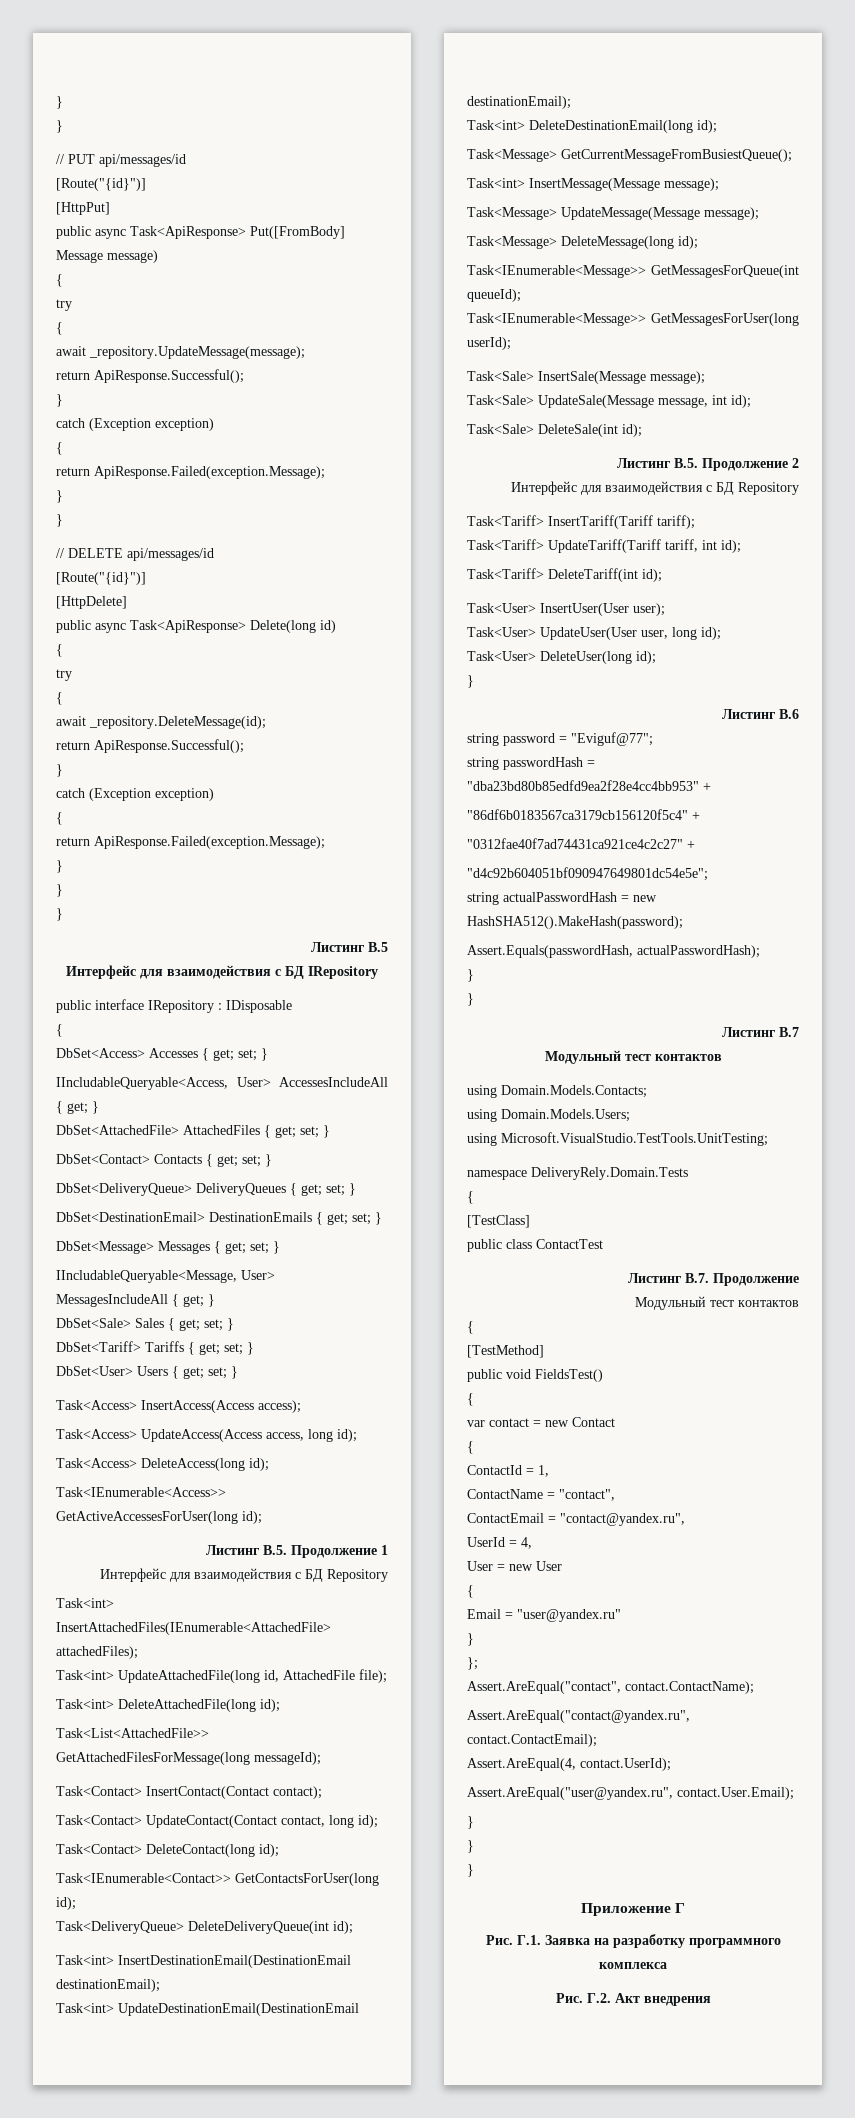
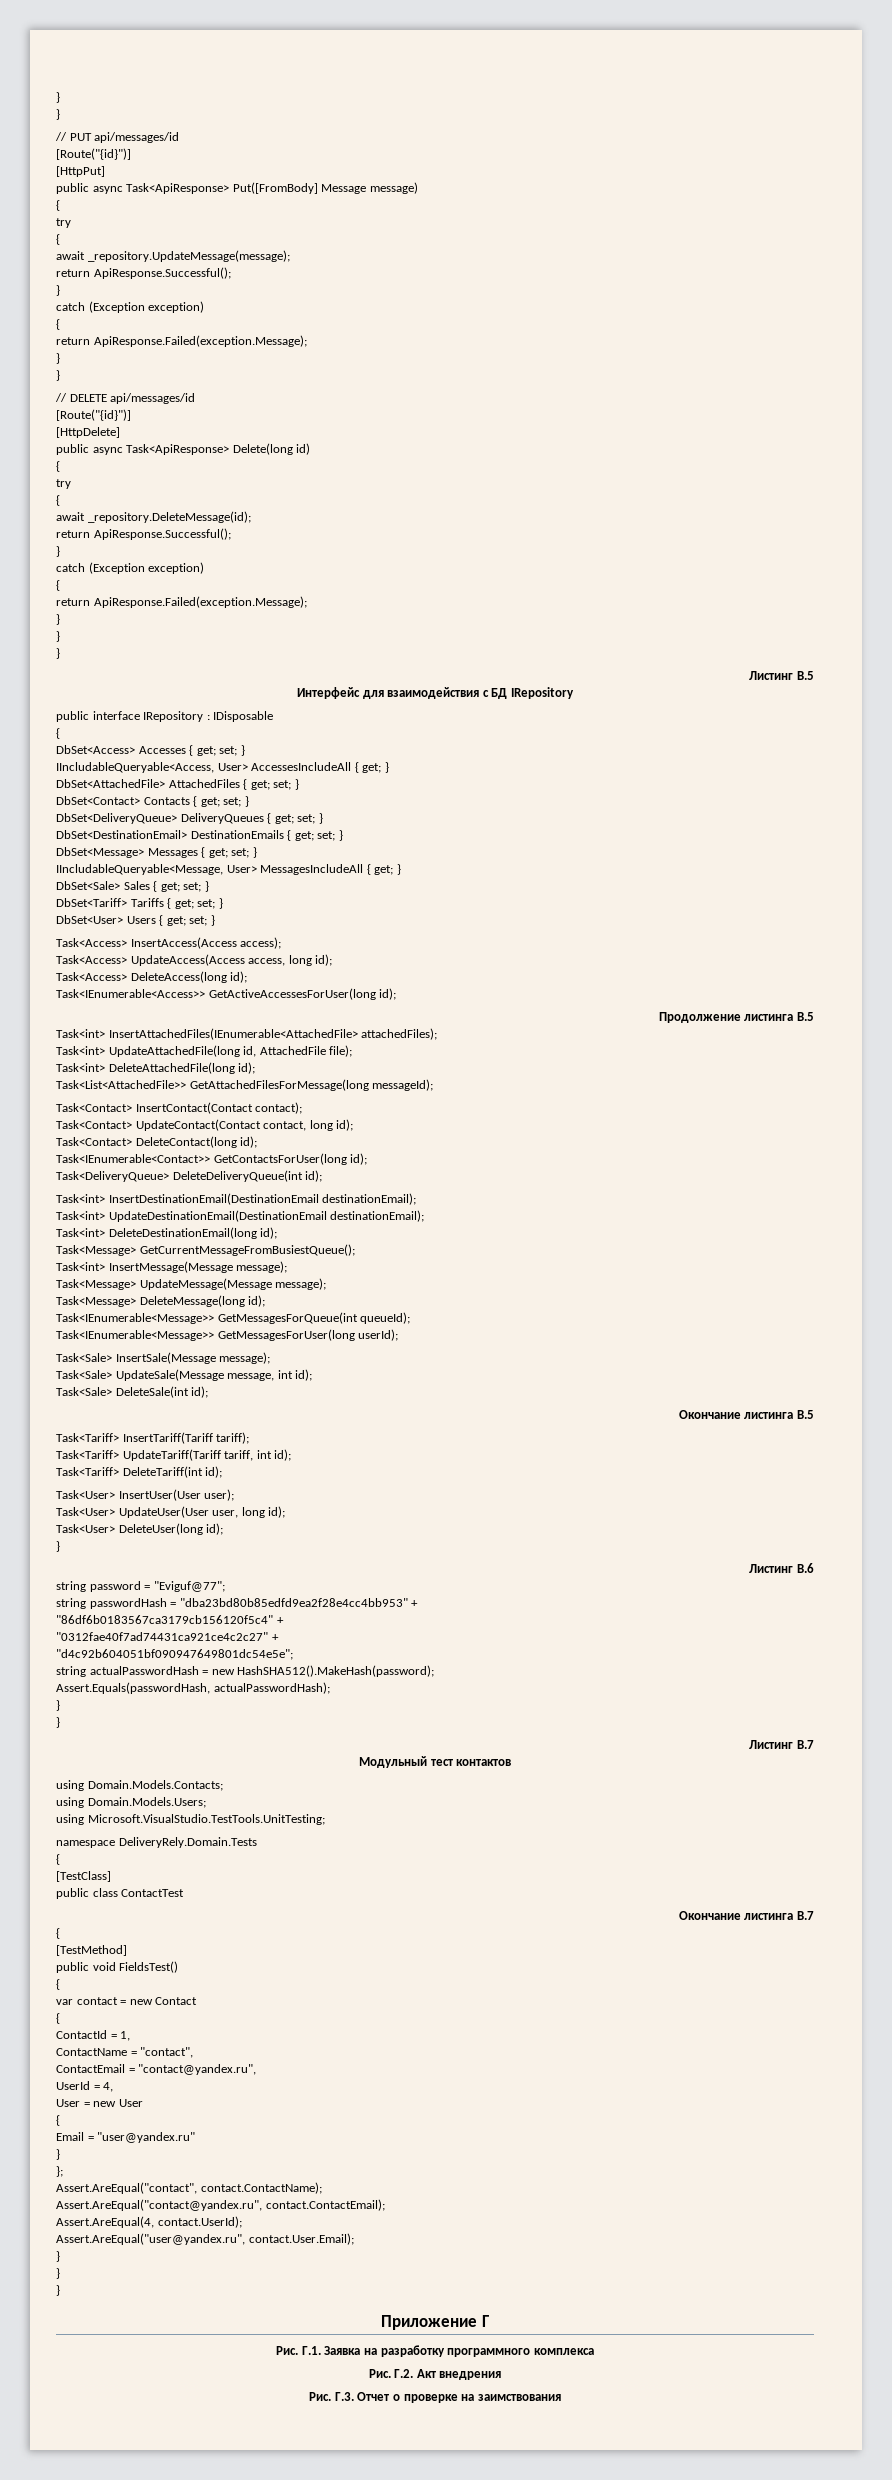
[206,1545,388,1558] [100,1568,388,1582] Листинг В.5. Продолжение 1 // Интерфейс для взаимодействия с БД Repository -> [658,1012,814,1023] Продолжение листинга В.5
[617,458,799,471] [511,481,799,495] Листинг В.5. Продолжение 2 // Интерфейс для взаимодействия с БД Repository -> [678,1410,814,1419] Окончание листинга В.5
[628,1273,799,1286] [635,1296,799,1310] Листинг В.7. Продолжение // Модульный тест контактов -> [678,1911,814,1920] Окончание листинга В.7
(711, 2001) none -> [309,2392,561,2403] // Рис. Г.3. Отчет о проверке на заимствования

